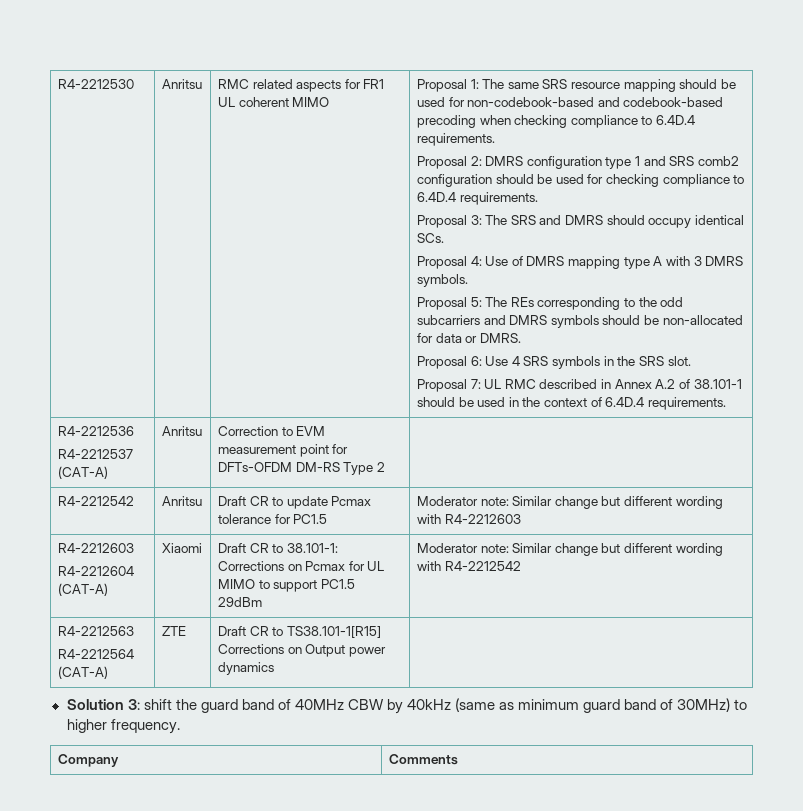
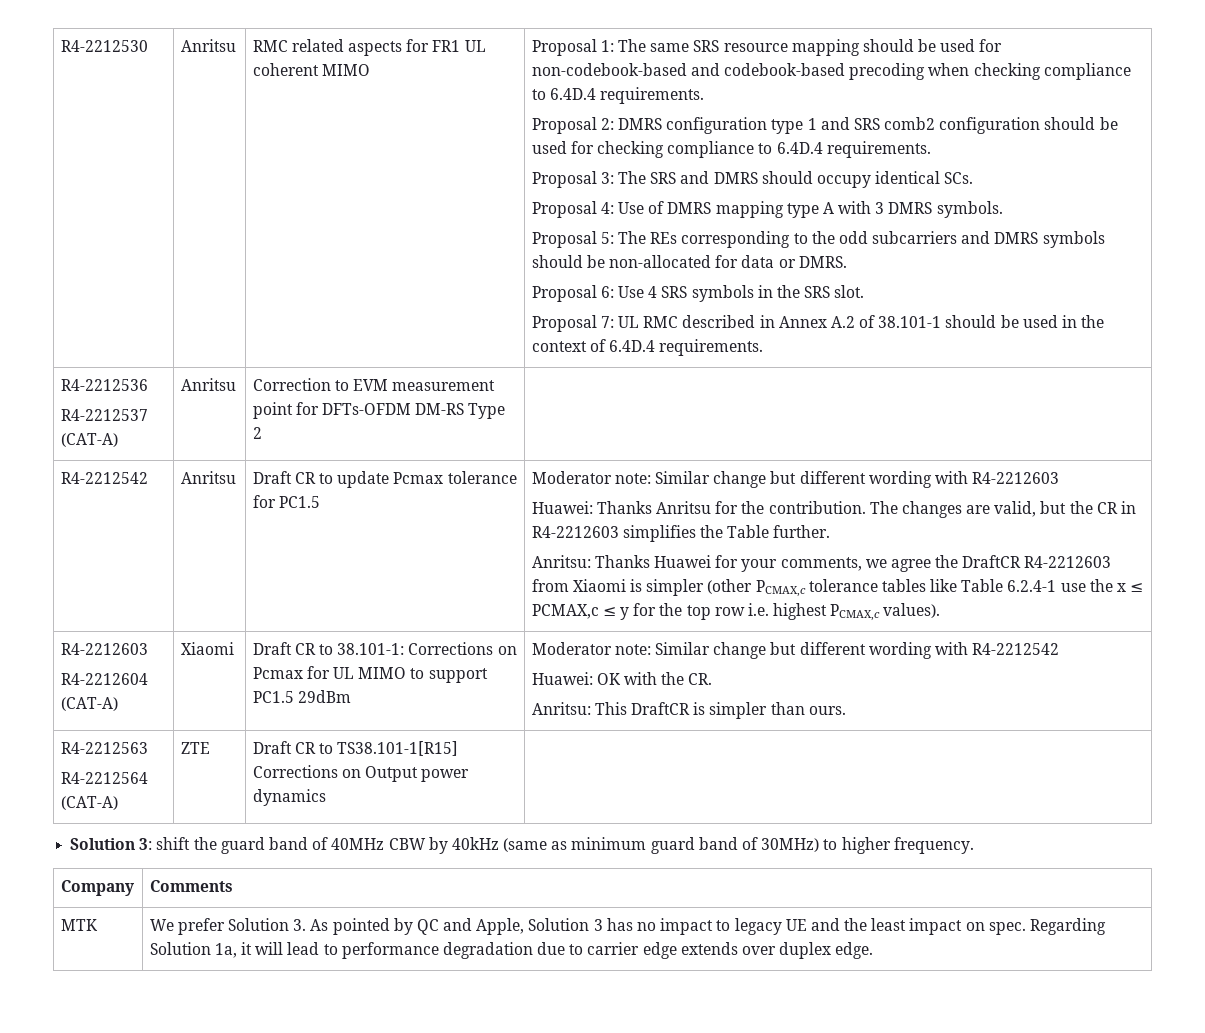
(521, 519) none -> [531,501,1136,518] [531,525,831,542] [531,555,1112,572] [531,579,1144,597] [531,603,941,621] // Huawei: Thanks Anritsu for the contribution. The changes are valid, but the CR in R4-2212603 simplifies the Table further. // Anritsu: Thanks Huawei for your comments, we agree the DraftCR R4-2212603 from Xiaomi is simpler (other PCMAX,c tolerance tables like Table 6.2.4-1 use the x ≤ PCMAX,c ≤ y for the top row i.e. highest PCMAX,c values).
(521, 566) none -> [531,672,713,685] [531,702,846,719] // Huawei: OK with the CR. // Anritsu: This DraftCR is simpler than ours.
(458, 759) none -> [60,919,98,931] [149,918,1107,935] [149,942,874,959] // MTK | We prefer Solution 3. As pointed by QC and Apple, Solution 3 has no impact to legacy UE and the least impact on spec. Regarding Solution 1a, it will lead to performance degradation due to carrier edge extends over duplex edge.

